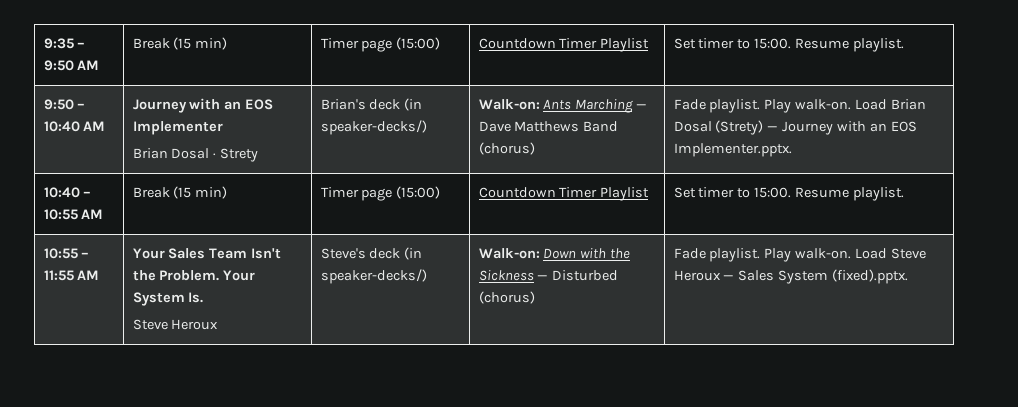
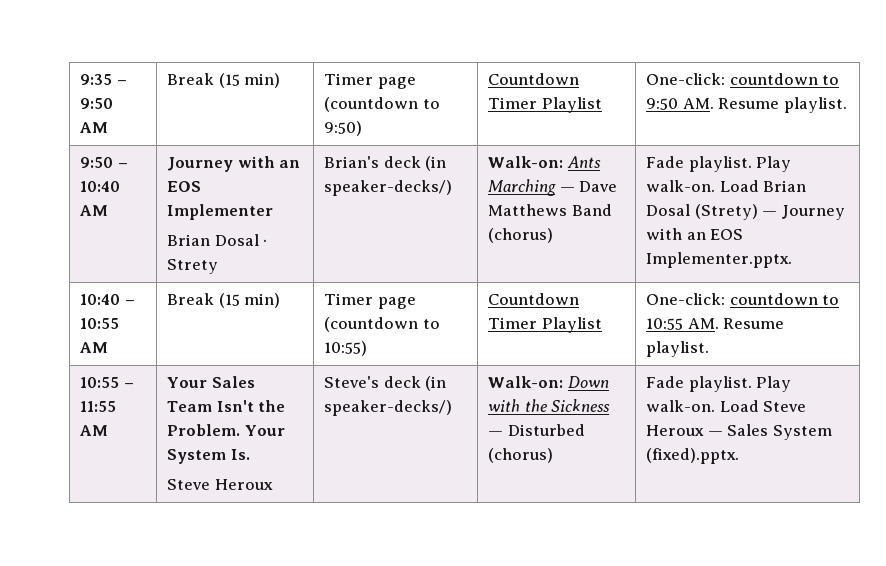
[396,37,441,50] [478,38,650,52] [673,38,792,49] (15:00) | Countdown Timer Playlist | Set timer to 15:00. -> [324,97,440,112] [324,121,363,136] [488,73,580,85] [488,97,602,113] [646,73,840,85] [646,98,714,110] (countdown to 9:50) | Countdown Timer Playlist | One-click: countdown to 9:50 AM.
[396,186,441,199] [478,187,650,201] [673,187,792,198] (15:00) | Countdown Timer Playlist | Set timer to 15:00. -> [324,317,440,332] [324,341,368,356] [488,293,580,305] [488,317,602,333] [646,293,840,305] [646,318,719,330] (countdown to 10:55) | Countdown Timer Playlist | One-click: countdown to 10:55 AM.

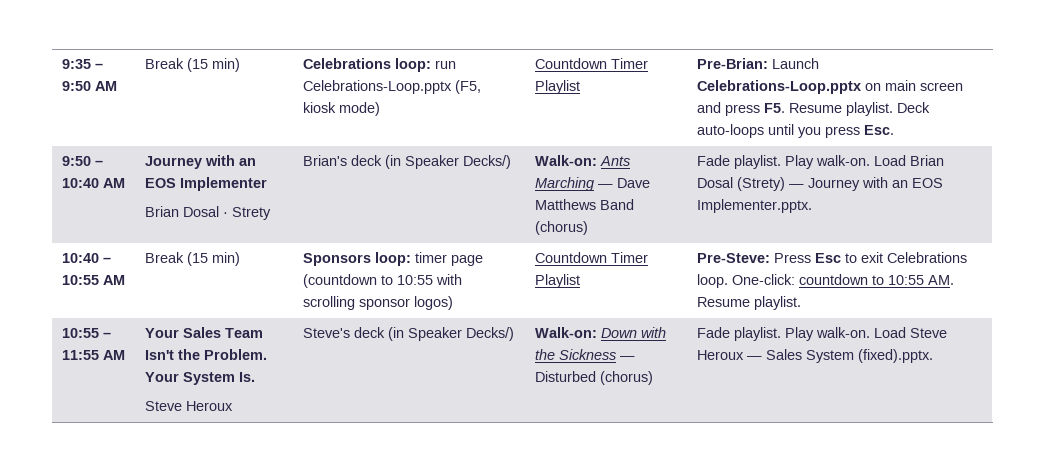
[324,73,416,89] [324,97,440,112] [324,121,363,136] [488,73,580,85] [488,97,602,113] [646,73,840,85] [646,97,847,113] Timer page (countdown to 9:50) | Countdown Timer Playlist | One-click: countdown to 9:50 AM. Resume playlist. -> [302,58,456,72] [302,80,481,94] [302,102,380,116] [534,58,648,69] [534,80,580,94] [696,58,819,69] [696,80,963,94] [696,102,930,116] [696,124,894,138] Celebrations loop: run Celebrations-Loop.pptx (F5, kiosk mode) | Countdown Timer Playlist | Pre-Brian: Launch Celebrations-Loop.pptx on main screen and press F5. Resume playlist. Deck auto-loops until you press Esc.
[324,180,453,196] speaker-decks/) -> [404,155,511,169] Speaker Decks/)
[324,293,416,309] [324,317,440,332] [324,341,368,356] [488,293,580,305] [488,317,602,333] Timer page (countdown to 10:55) | Countdown Timer Playlist | -> [302,252,483,266] [302,274,462,288] [302,296,453,310] [534,252,648,263] [534,274,580,288] [696,252,967,263] [696,274,728,288] Sponsors loop: timer page (countdown to 10:55 with scrolling sponsor logos) | Countdown Timer Playlist | Pre-Steve: Press Esc to exit Celebrations loop.
[324,400,453,416] speaker-decks/) -> [407,327,514,341] Speaker Decks/)

